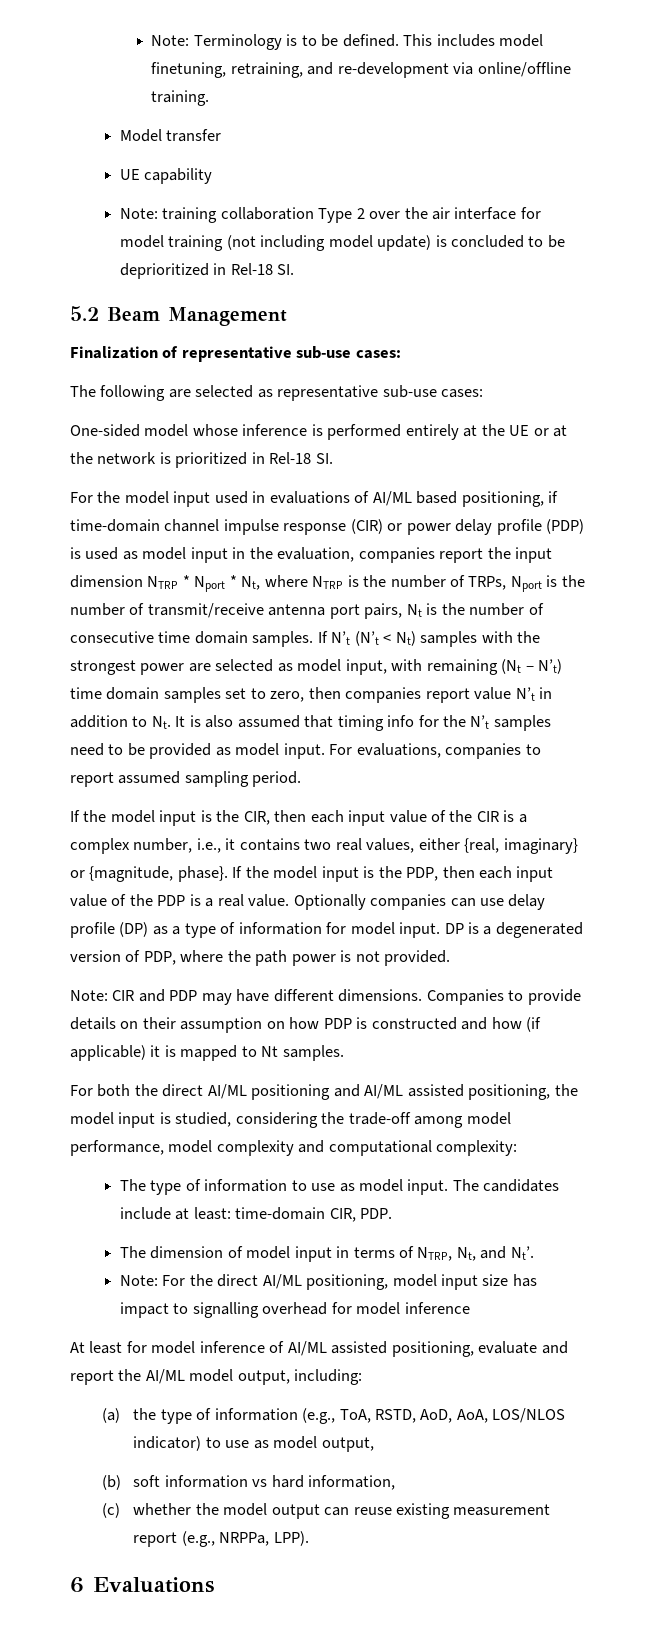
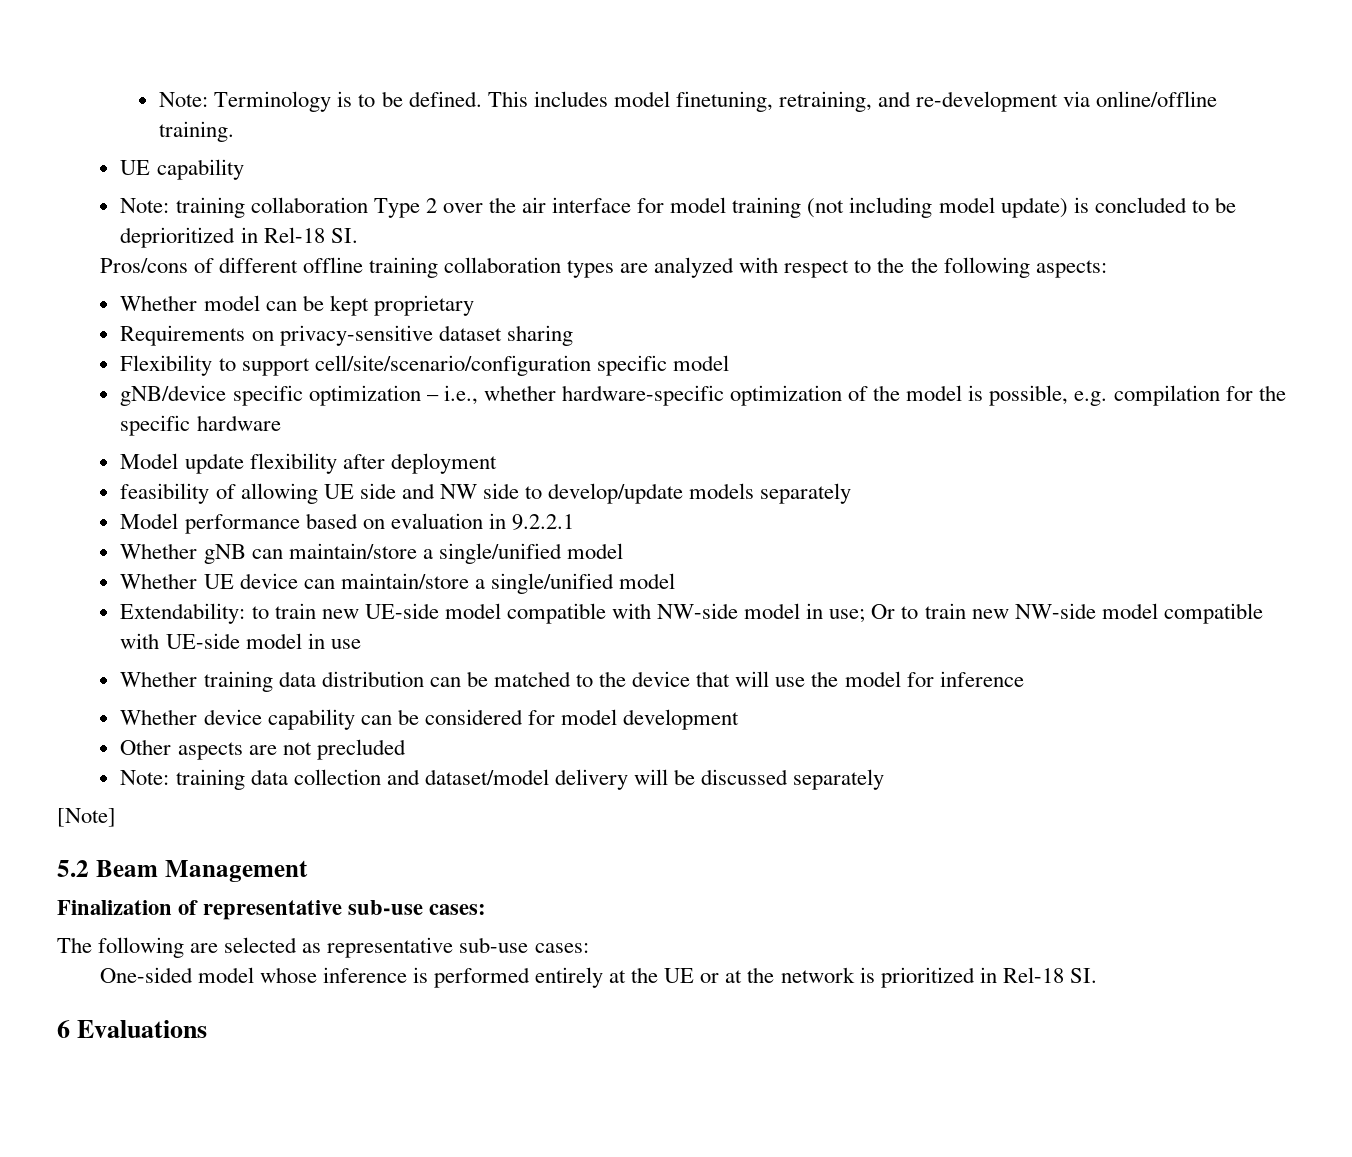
[119,129,222,142] // Model transfer -> (235, 131) none
(295, 269) none -> [99,257,1107,278] [120,295,474,316] [120,325,573,346] [120,355,729,376] [120,385,1286,406] [120,415,281,436] [120,453,497,474] [120,483,852,504] [120,513,574,534] [120,543,623,564] [120,573,676,594] [120,603,1263,624] [120,633,361,649] [120,671,1024,692] [120,709,740,730] [120,739,406,760] [120,769,885,790] [57,808,116,827] // Pros/cons of different offline training collaboration types are analyzed with respect to the the following aspects: // Whether model can be kept proprietary // Requirements on privacy-sensitive dataset sharing // Flexibility to support cell/site/scenario/configuration specific model // gNB/device specific optimization – i.e., whether hardware-specific optimization of the model is possible, e.g. compilation for the specific hardware // Model update flexibility after deployment // feasibility of allowing UE side and NW side to develop/update models separately // Model performance based on evaluation in 9.2.2.1 // Whether gNB can maintain/store a single/unified model // Whether UE device can maintain/store a single/unified model // Extendability: to train new UE-side model compatible with NW-side model in use; Or to train new NW-side model compatible with UE-side model in use // Whether training data distribution can be matched to the device that will use the model for inference // Whether device capability can be considered for model development // Other aspects are not precluded // Note: training data collection and dataset/model delivery will be discussed separately // [Note]
[70,491,559,507] [70,519,585,535] [70,547,553,563] [70,575,585,592] [70,603,544,619] [70,631,541,647] [70,659,563,675] [70,687,553,703] [70,715,551,731] [70,743,541,759] [70,771,302,787] [70,810,527,826] [70,838,578,854] [70,866,554,882] [70,894,546,910] [70,922,583,938] [70,950,451,966] [70,989,581,1005] [70,1017,542,1033] [70,1045,344,1061] [70,1084,578,1100] [70,1112,511,1128] [70,1140,518,1156] [119,1179,560,1195] [119,1207,393,1222] [119,1246,534,1262] [119,1274,537,1290] [119,1302,470,1318] [70,1341,568,1357] [70,1369,363,1385] [101,1408,566,1424] [133,1436,374,1452] [101,1475,396,1490] [101,1503,551,1519] [133,1531,309,1547] // For the model input used in evaluations of AI/ML based positioning, if time-domain channel impulse response (CIR) or power delay profile (PDP) is used as model input in the evaluation, companies report the input dimension NTRP * Nport * Nt, where NTRP is the number of TRPs, Nport is the number of transmit/receive antenna port pairs, Nt is the number of consecutive time domain samples. If N’t (N’t < Nt) samples with the strongest power are selected as model input, with remaining (Nt ‒ N’t) time domain samples set to zero, then companies report value N’t in addition to Nt. It is also assumed that timing info for the N’t samples need to be provided as model input. For evaluations, companies to report assumed sampling period. // If the model input is the CIR, then each input value of the CIR is a complex number, i.e., it contains two real values, either {real, imaginary} or {magnitude, phase}. If the model input is the PDP, then each input value of the PDP is a real value. Optionally companies can use delay profile (DP) as a type of information for model input. DP is a degenerated version of PDP, where the path power is not provided. // Note: CIR and PDP may have different dimensions. Companies to provide details on their assumption on how PDP is constructed and how (if applicable) it is mapped to Nt samples. // For both the direct AI/ML positioning and AI/ML assisted positioning, the model input is studied, considering the trade-off among model performance, model complexity and computational complexity: // The type of information to use as model input. The candidates include at least: time-domain CIR, PDP. // The dimension of model input in terms of NTRP, Nt, and Nt’. // Note: For the direct AI/ML positioning, model input size has impact to signalling overhead for model inference // At least for model inference of AI/ML assisted positioning, evaluate and report the AI/ML model output, including: // (a) the type of information (e.g., ToA, RSTD, AoD, AoA, LOS/NLOS indicator) to use as model output, // (b) soft information vs hard information, // (c) whether the model output can reuse existing measurement report (e.g., NRPPa, LPP). -> (1097, 975) none

